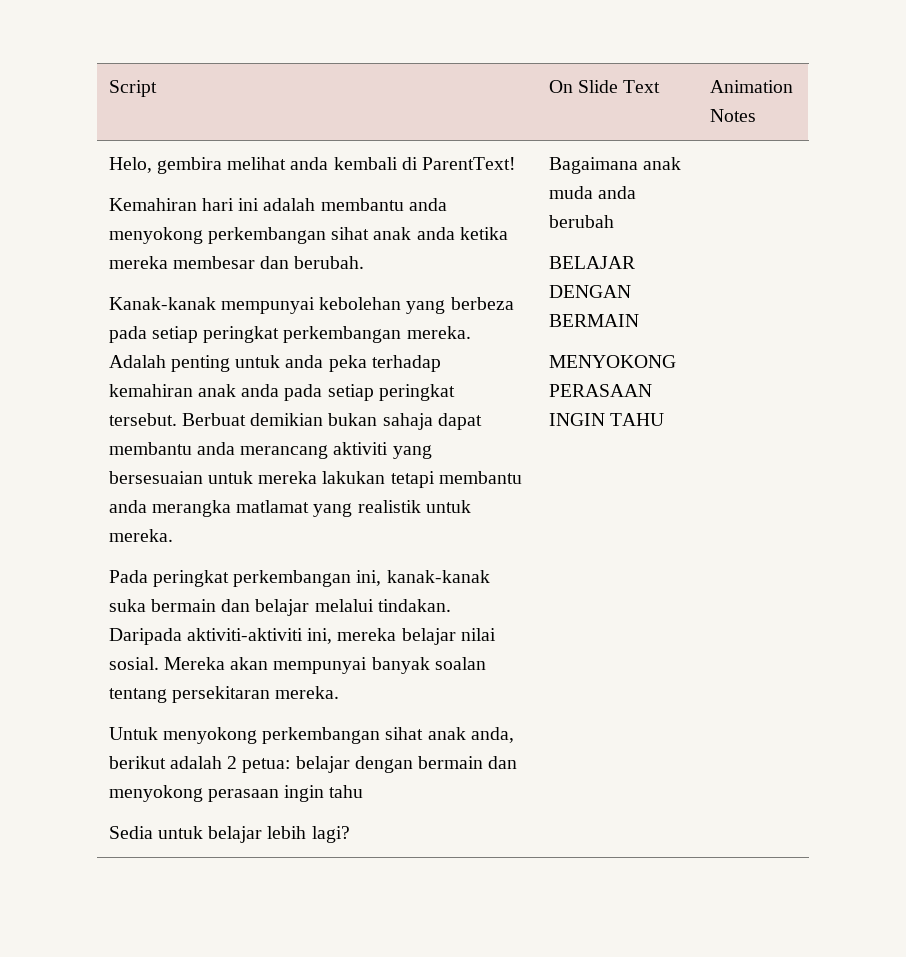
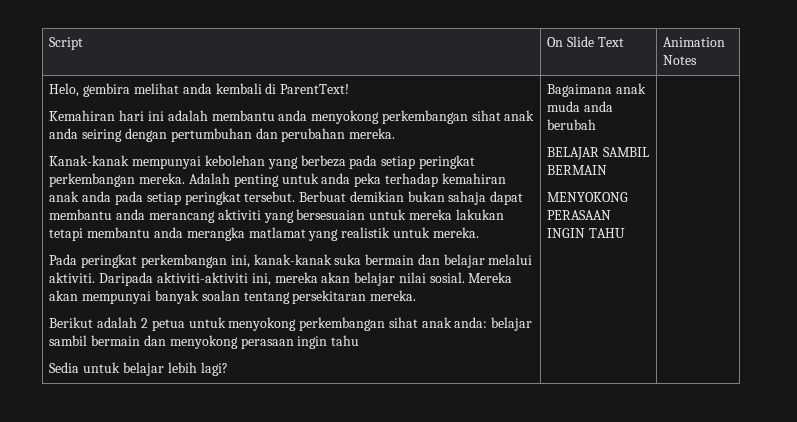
[459,227,508,240] [108,256,365,269] ketika mereka membesar dan berubah. -> [82,128,396,142] seiring dengan pertumbuhan dan perubahan mereka.
[377,599,451,612] tindakan. -> [49,272,96,283] aktiviti.
(397, 634) none -> [321,272,351,283] akan
[108,727,514,744] [108,756,413,773] Untuk menyokong perkembangan sihat anak anda, berikut adalah 2 petua: belajar dengan -> [49,317,533,331] [49,335,88,346] Berikut adalah 2 petua untuk menyokong perkembangan sihat anak anda: belajar sambil
[548,285,631,298] DENGAN -> [603,147,650,157] SAMBIL

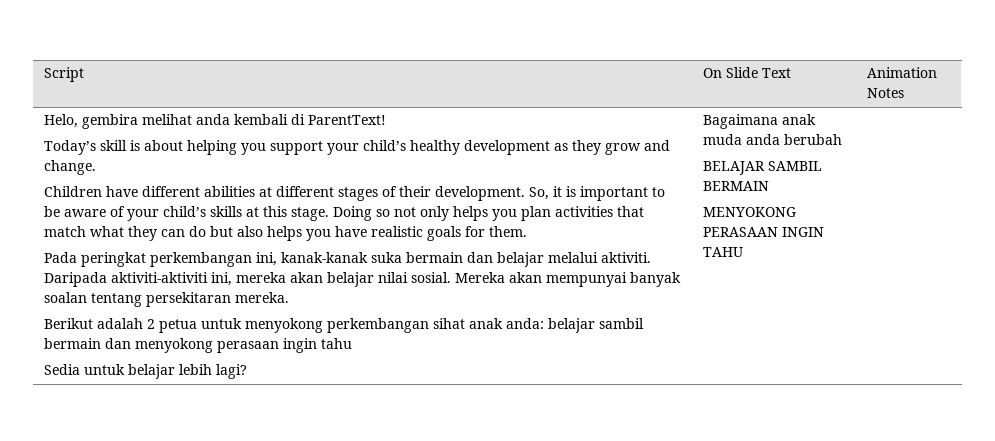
[49,110,535,124] [49,128,396,142] [49,155,475,169] [49,173,506,187] [49,191,524,205] [49,209,504,223] [49,227,479,241] Kemahiran hari ini adalah membantu anda menyokong perkembangan sihat anak anda seiring dengan pertumbuhan dan perubahan mereka. // Kanak-kanak mempunyai kebolehan yang berbeza pada setiap peringkat perkembangan mereka. Adalah penting untuk anda peka terhadap kemahiran anak anda pada setiap peringkat tersebut. Berbuat demikian bukan sahaja dapat membantu anda merancang aktiviti yang bersesuaian untuk mereka lakukan tetapi membantu anda merangka matlamat yang realistik untuk mereka. -> [43,140,670,155] [43,160,96,175] [43,186,665,201] [43,206,644,221] [43,226,527,241] Today’s skill is about helping you support your child’s healthy development as they grow and change. // Children have different abilities at different stages of their development. So, it is important to be aware of your child’s skills at this stage. Doing so not only helps you plan activities that match what they can do but also helps you have realistic goals for them.

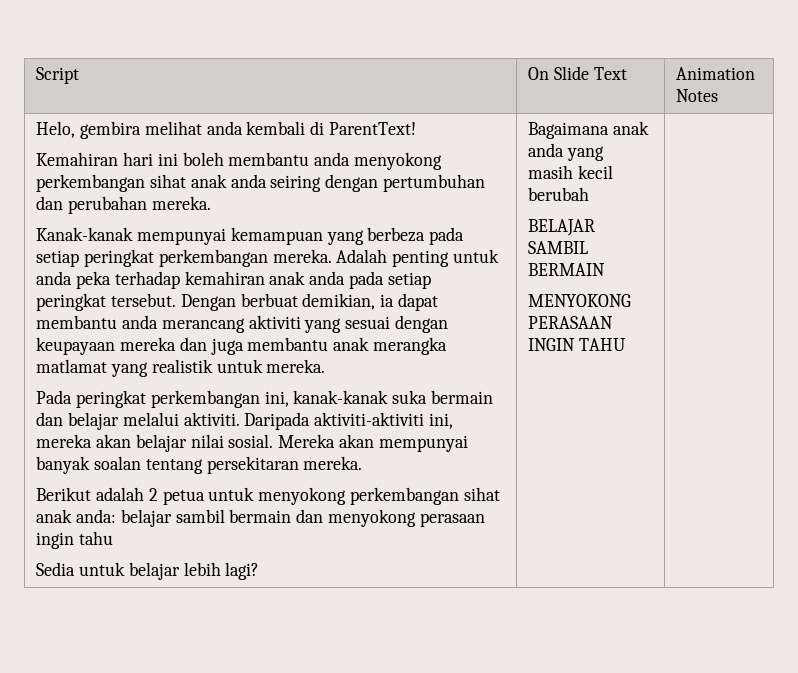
[43,140,670,155] [43,160,96,175] [43,186,665,201] [43,206,644,221] [43,226,527,241] Today’s skill is about helping you support your child’s healthy development as they grow and change. // Children have different abilities at different stages of their development. So, it is important to be aware of your child’s skills at this stage. Doing so not only helps you plan activities that match what they can do but also helps you have realistic goals for them. -> [36,152,442,170] [36,174,485,192] [36,196,211,214] [36,227,465,245] [36,249,499,267] [36,271,431,289] [36,293,438,311] [36,315,448,333] [36,337,447,355] [36,359,326,377] Kemahiran hari ini boleh membantu anda menyokong perkembangan sihat anak anda seiring dengan pertumbuhan dan perubahan mereka. // Kanak-kanak mempunyai kemampuan yang berbeza pada setiap peringkat perkembangan mereka. Adalah penting untuk anda peka terhadap kemahiran anak anda pada setiap peringkat tersebut. Dengan berbuat demikian, ia dapat membantu anda merancang aktiviti yang sesuai dengan keupayaan mereka dan juga membantu anak merangka matlamat yang realistik untuk mereka.
[702,134,780,145] muda anda -> [528,143,605,161] [528,165,614,179] anda yang masih kecil

